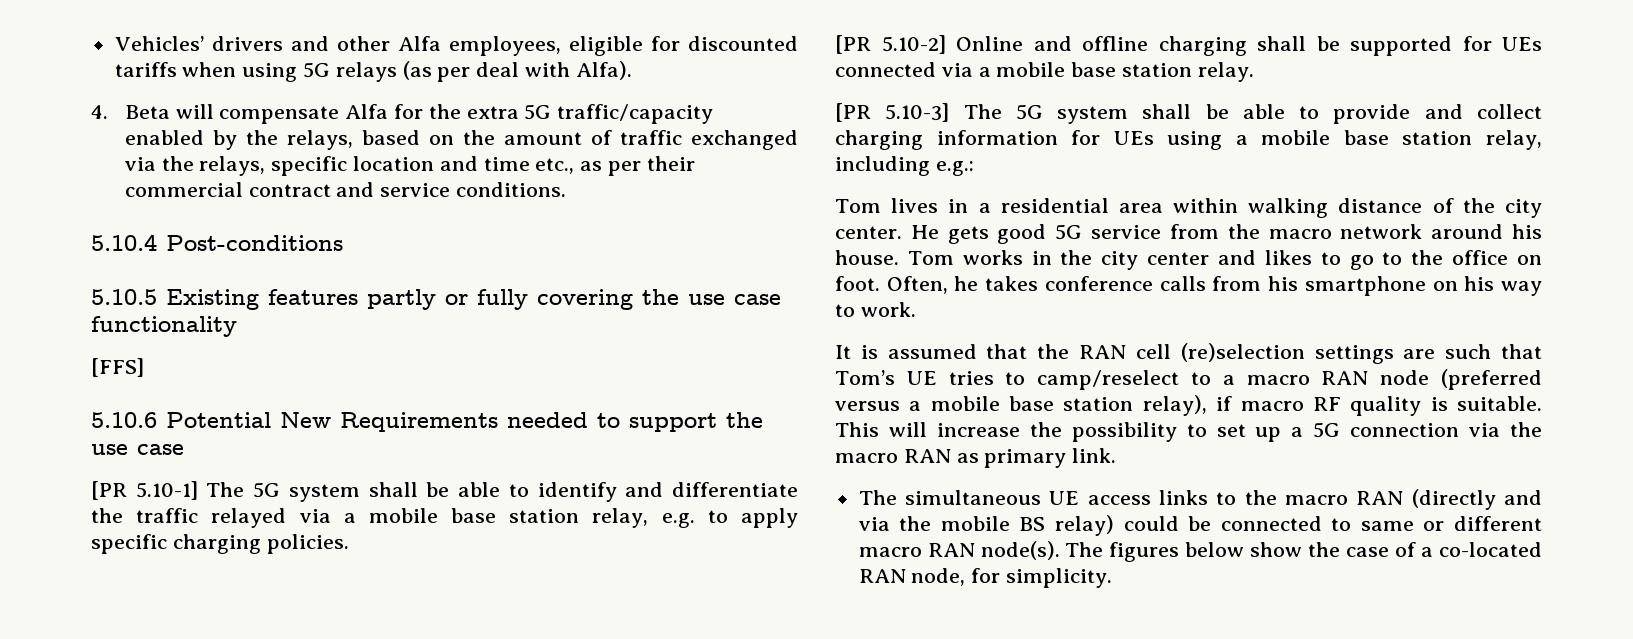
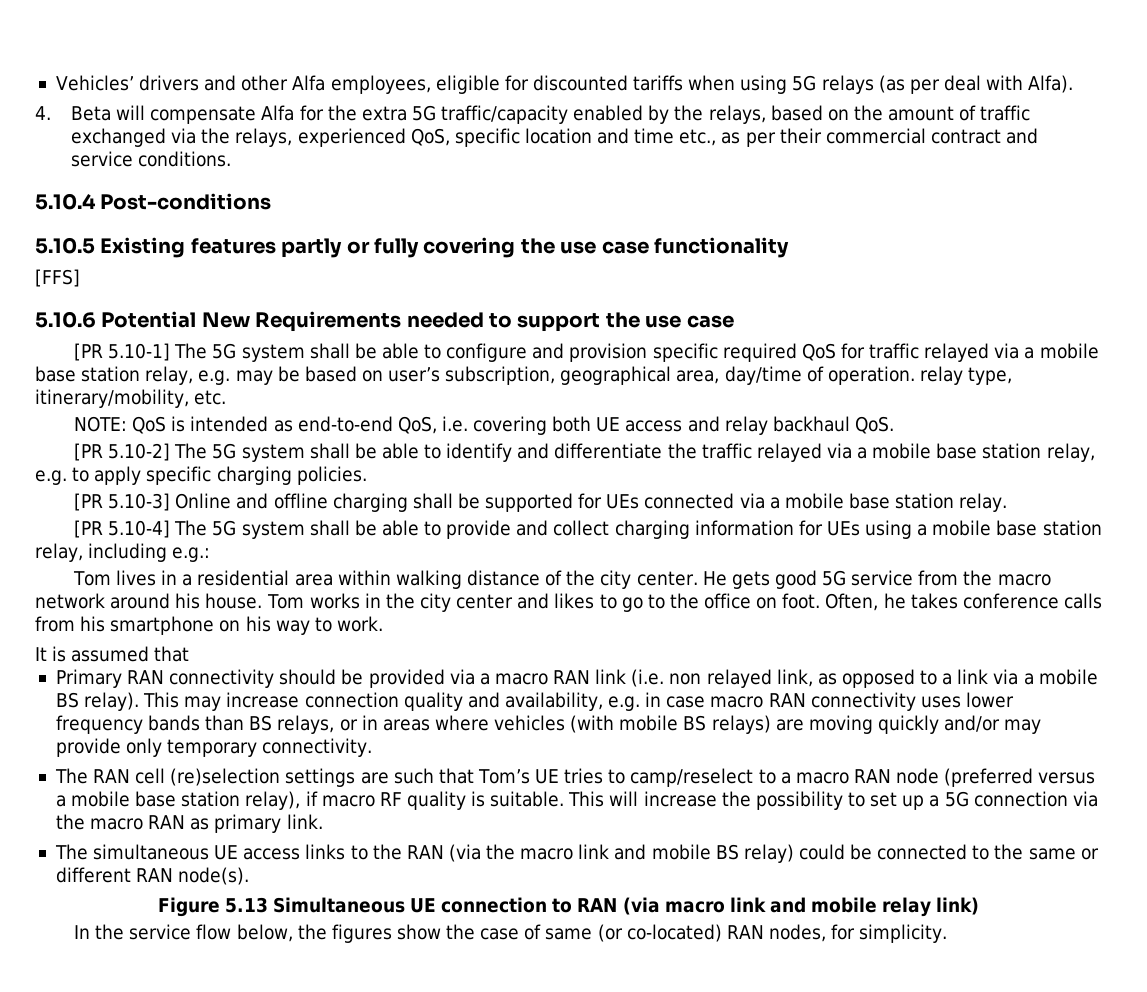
(266, 166) none -> [297,128,450,147] experienced QoS,
(529, 490) none -> [446,343,1099,362] [35,366,1013,385] [35,389,227,408] [74,416,894,435] [74,443,442,462] configure and provision specific required QoS for traffic relayed via a mobile base station relay, e.g. may be based on user’s subscription, geographical area, day/time of operation. relay type, itinerary/mobility, etc. // NOTE: QoS is intended as end-to-end QoS, i.e. covering both UE access and relay backhaul QoS. // [PR 5.10-2] The 5G system shall be able to
[881,35,946,54] 5.10-2] -> [108,493,171,511] 5.10-3]
[885,103,950,122] 5.10-3] -> [108,520,171,538] 5.10-4]
[1037,344,1070,359] the -> [55,669,1098,688] [55,692,1014,711] [55,715,1042,734] [55,738,373,757] [54,768,88,784] // Primary RAN connectivity should be provided via a macro RAN link (i.e. non relayed link, as opposed to a link via a mobile BS relay). This may increase connection quality and availability, e.g. in case macro RAN connectivity uses lower frequency bands than BS relays, or in areas where vehicles (with mobile BS relays) are moving quickly and/or may provide only temporary connectivity. // The
[1284,489,1542,510] [858,516,932,531] macro RAN (directly and via the -> [406,844,647,862] RAN (via the macro link and
(1352, 524) none -> [994,844,1024,860] the
[858,547,922,557] macro -> (131, 875) none
[1065,542,1543,562] [858,568,966,586] The figures below show the case of a co-located RAN node, -> [157,897,980,917] [74,924,826,943] // Figure 5.13 Simultaneous UE connection to RAN (via macro link and mobile relay link) // In the service flow below, the figures show the case of same (or co-located) RAN nodes,

